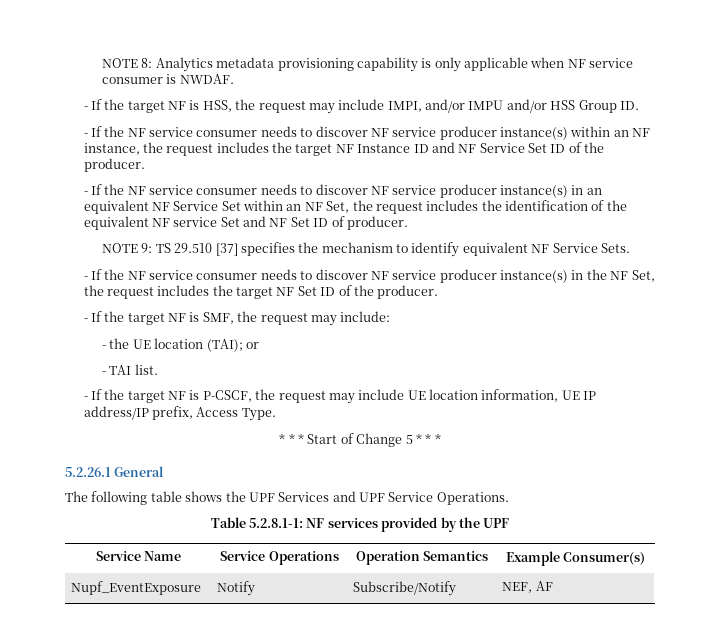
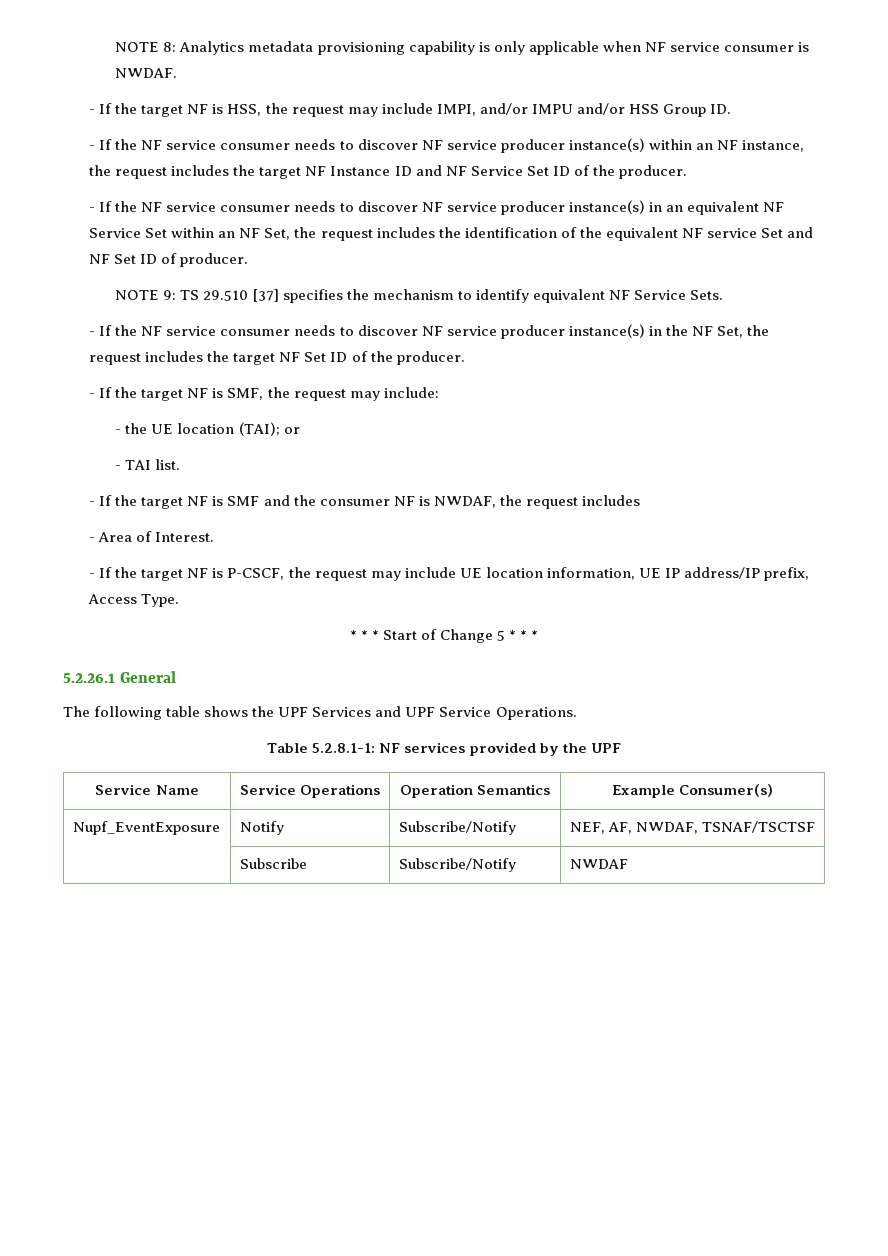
(158, 369) none -> [89,495,640,509] [89,531,215,542] // - If the target NF is SMF and the consumer NF is NWDAF, the request includes // - Area of Interest.
[535,581,553,591] AF -> [607,821,815,834] [239,858,307,869] [398,858,516,872] [569,859,628,869] AF, NWDAF, TSNAF/TSCTSF // | Subscribe | Subscribe/Notify | NWDAF

